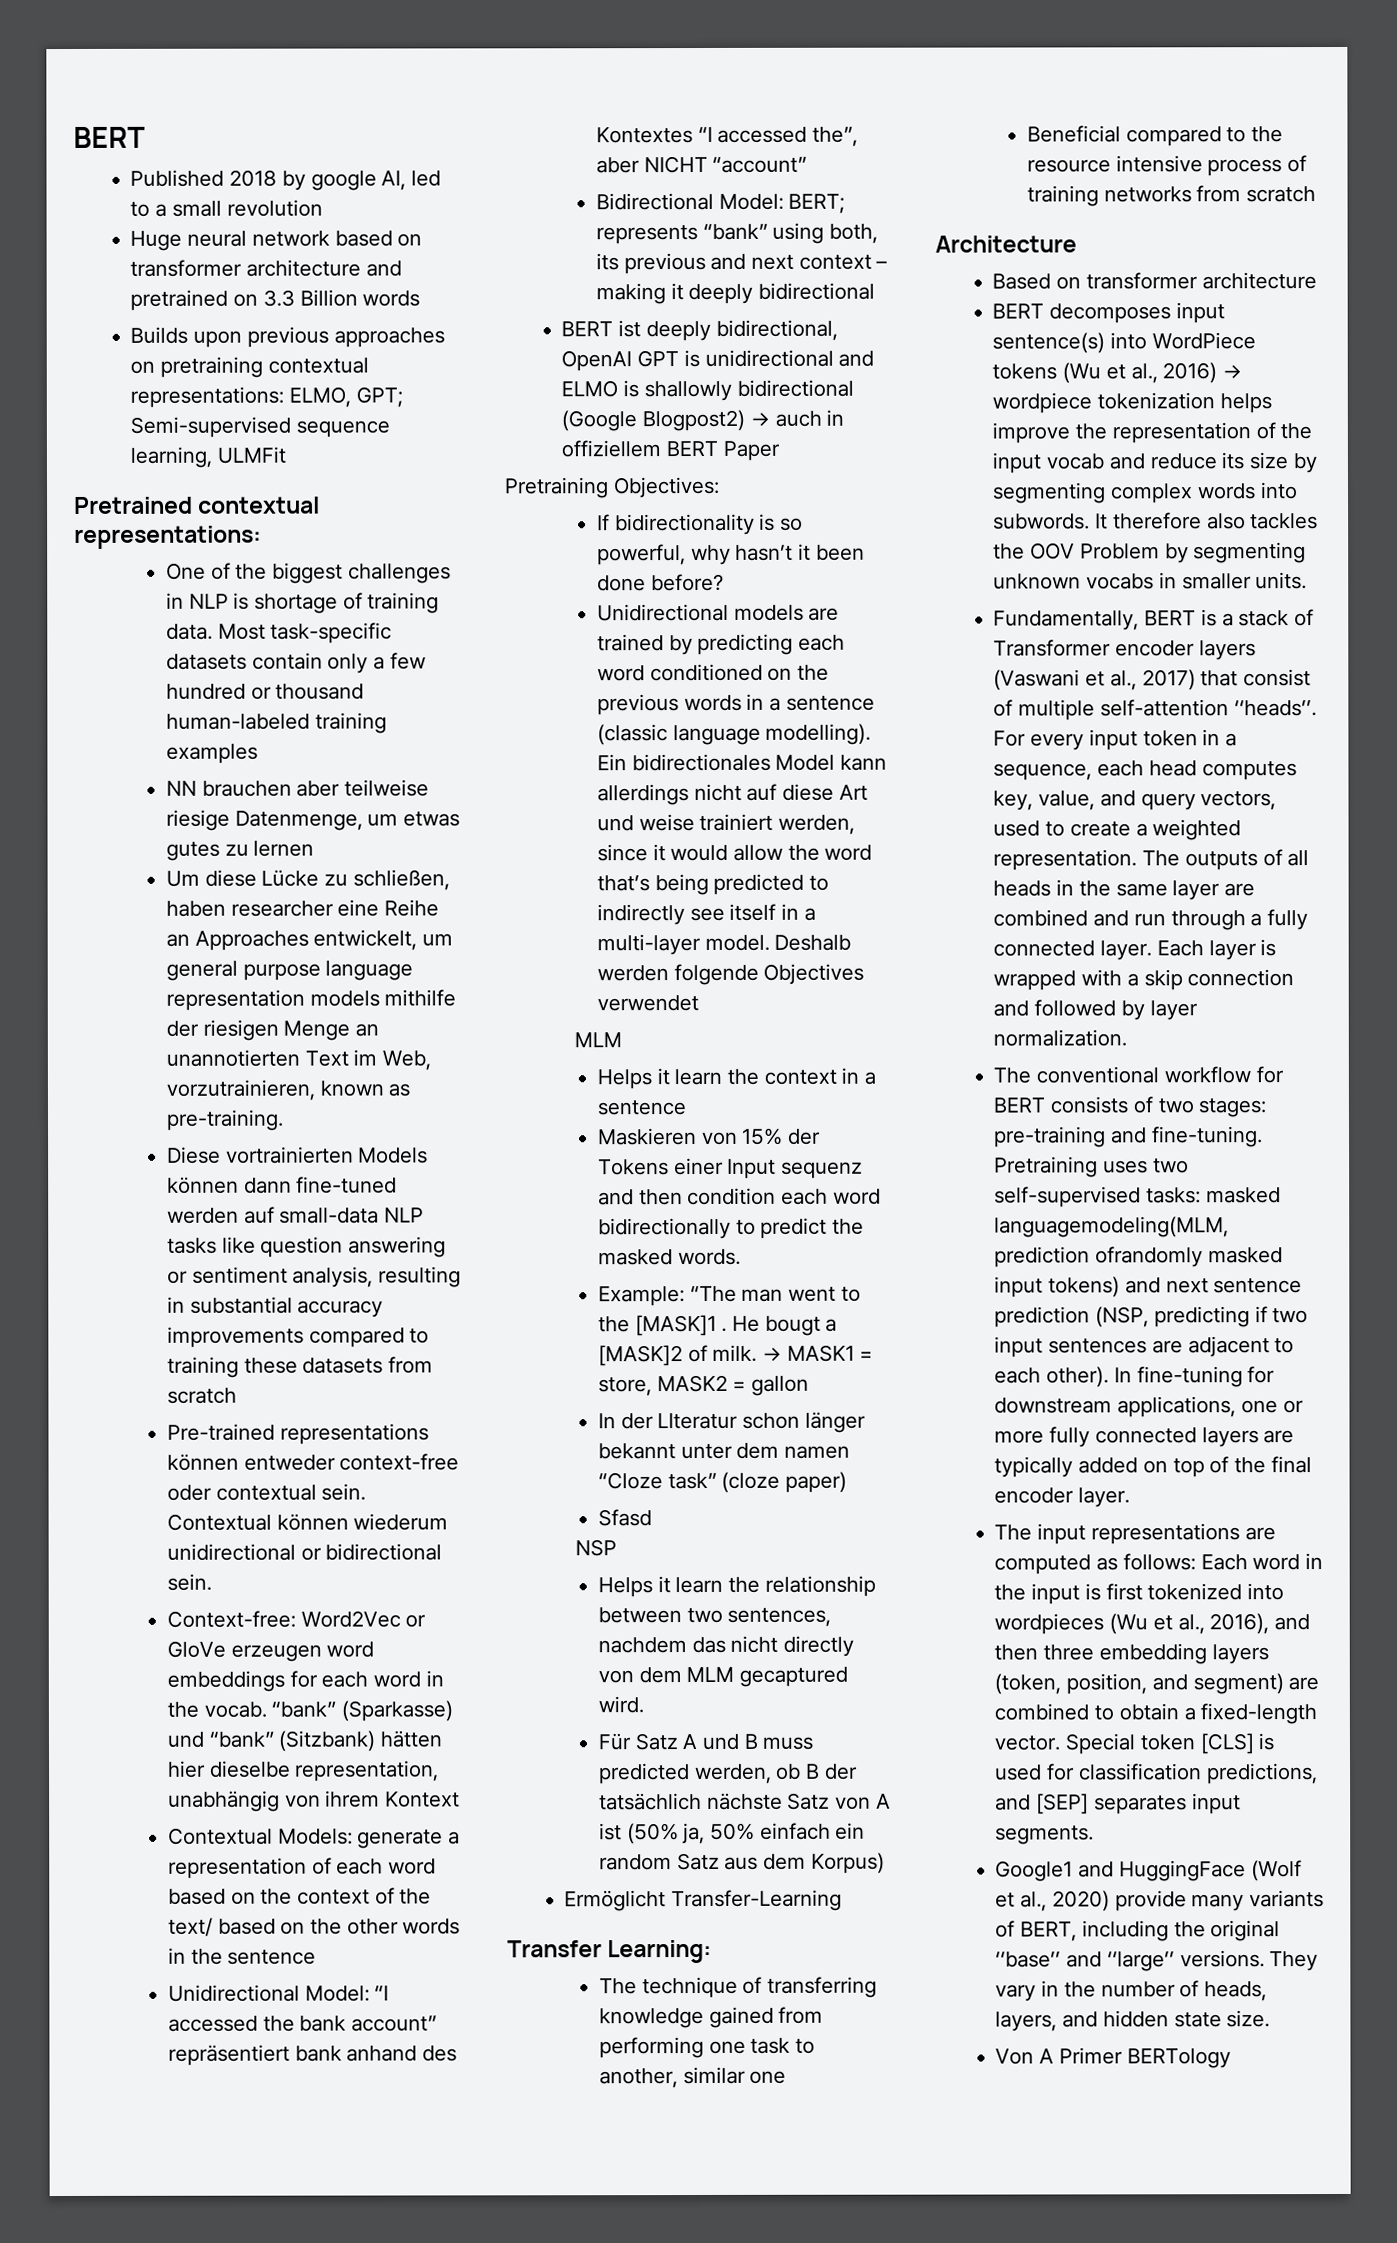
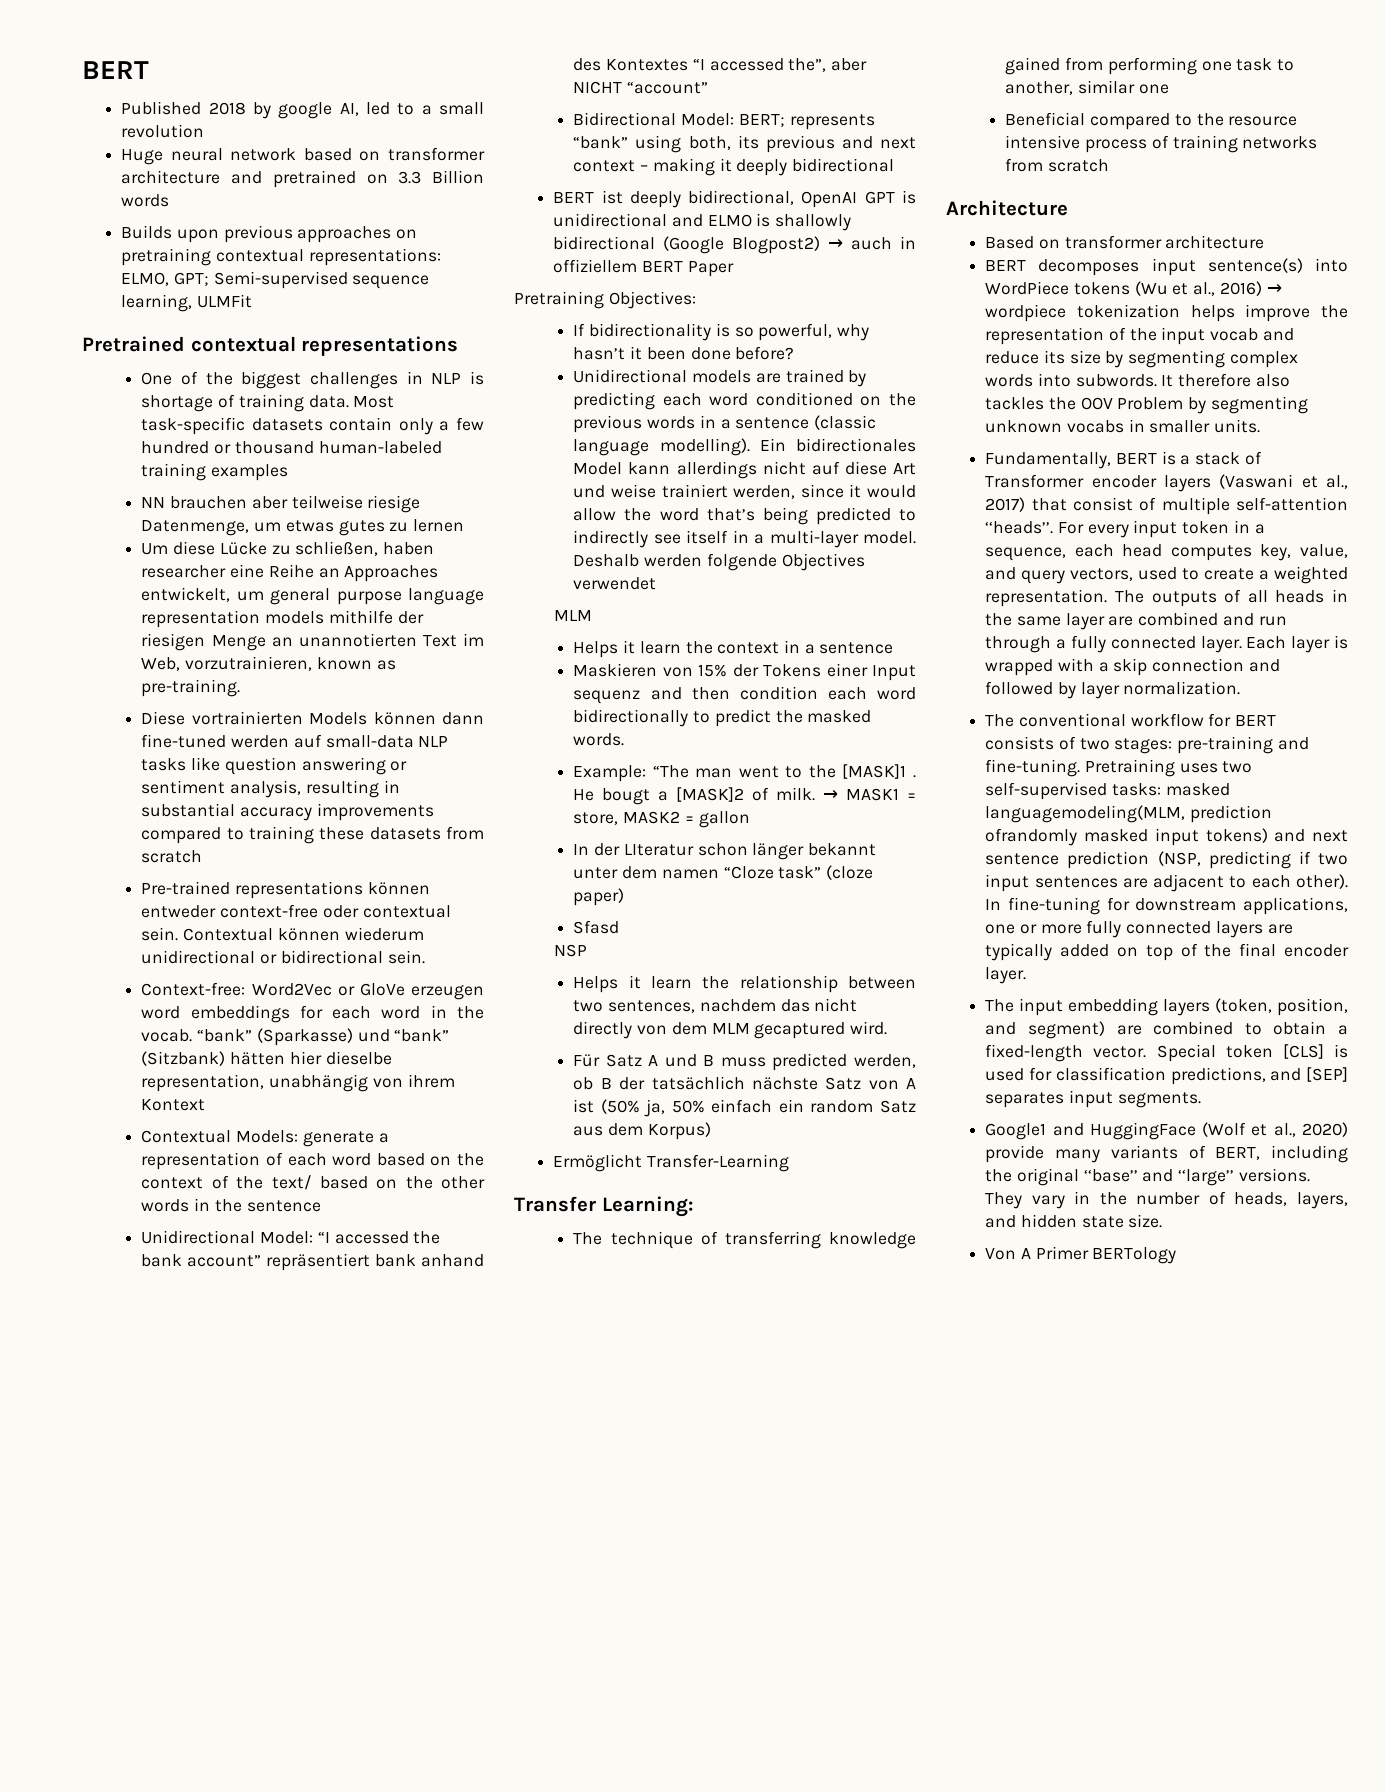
[74,525,262,549] representations: -> [301,336,459,356] representations
[1090,1523,1276,1545] [994,1553,1323,1575] [994,1583,1284,1605] [994,1613,1310,1635] [994,1644,1095,1661] representations are computed as follows: Each word in the input is first tokenized into wordpieces (Wu et al., 2016), and then three -> (1064, 1007) none

